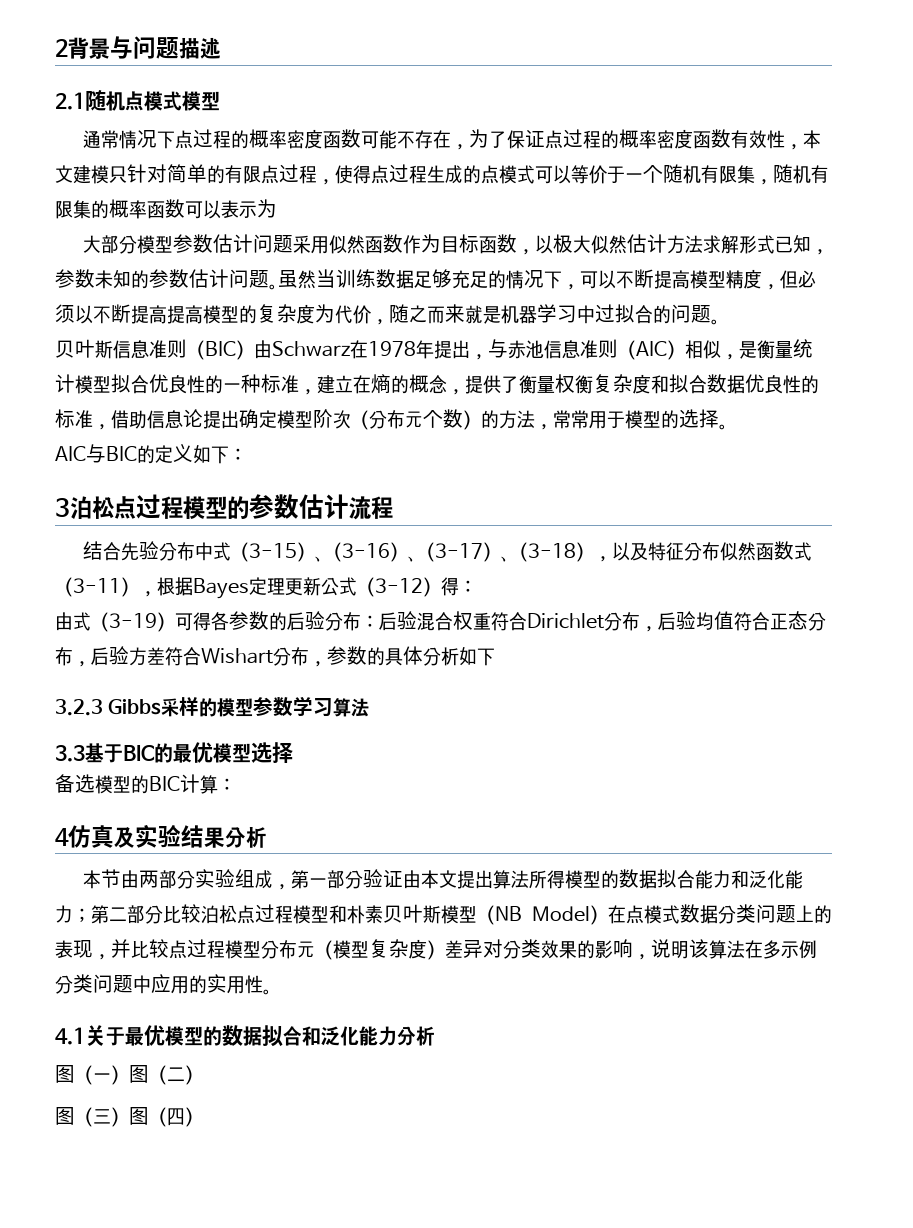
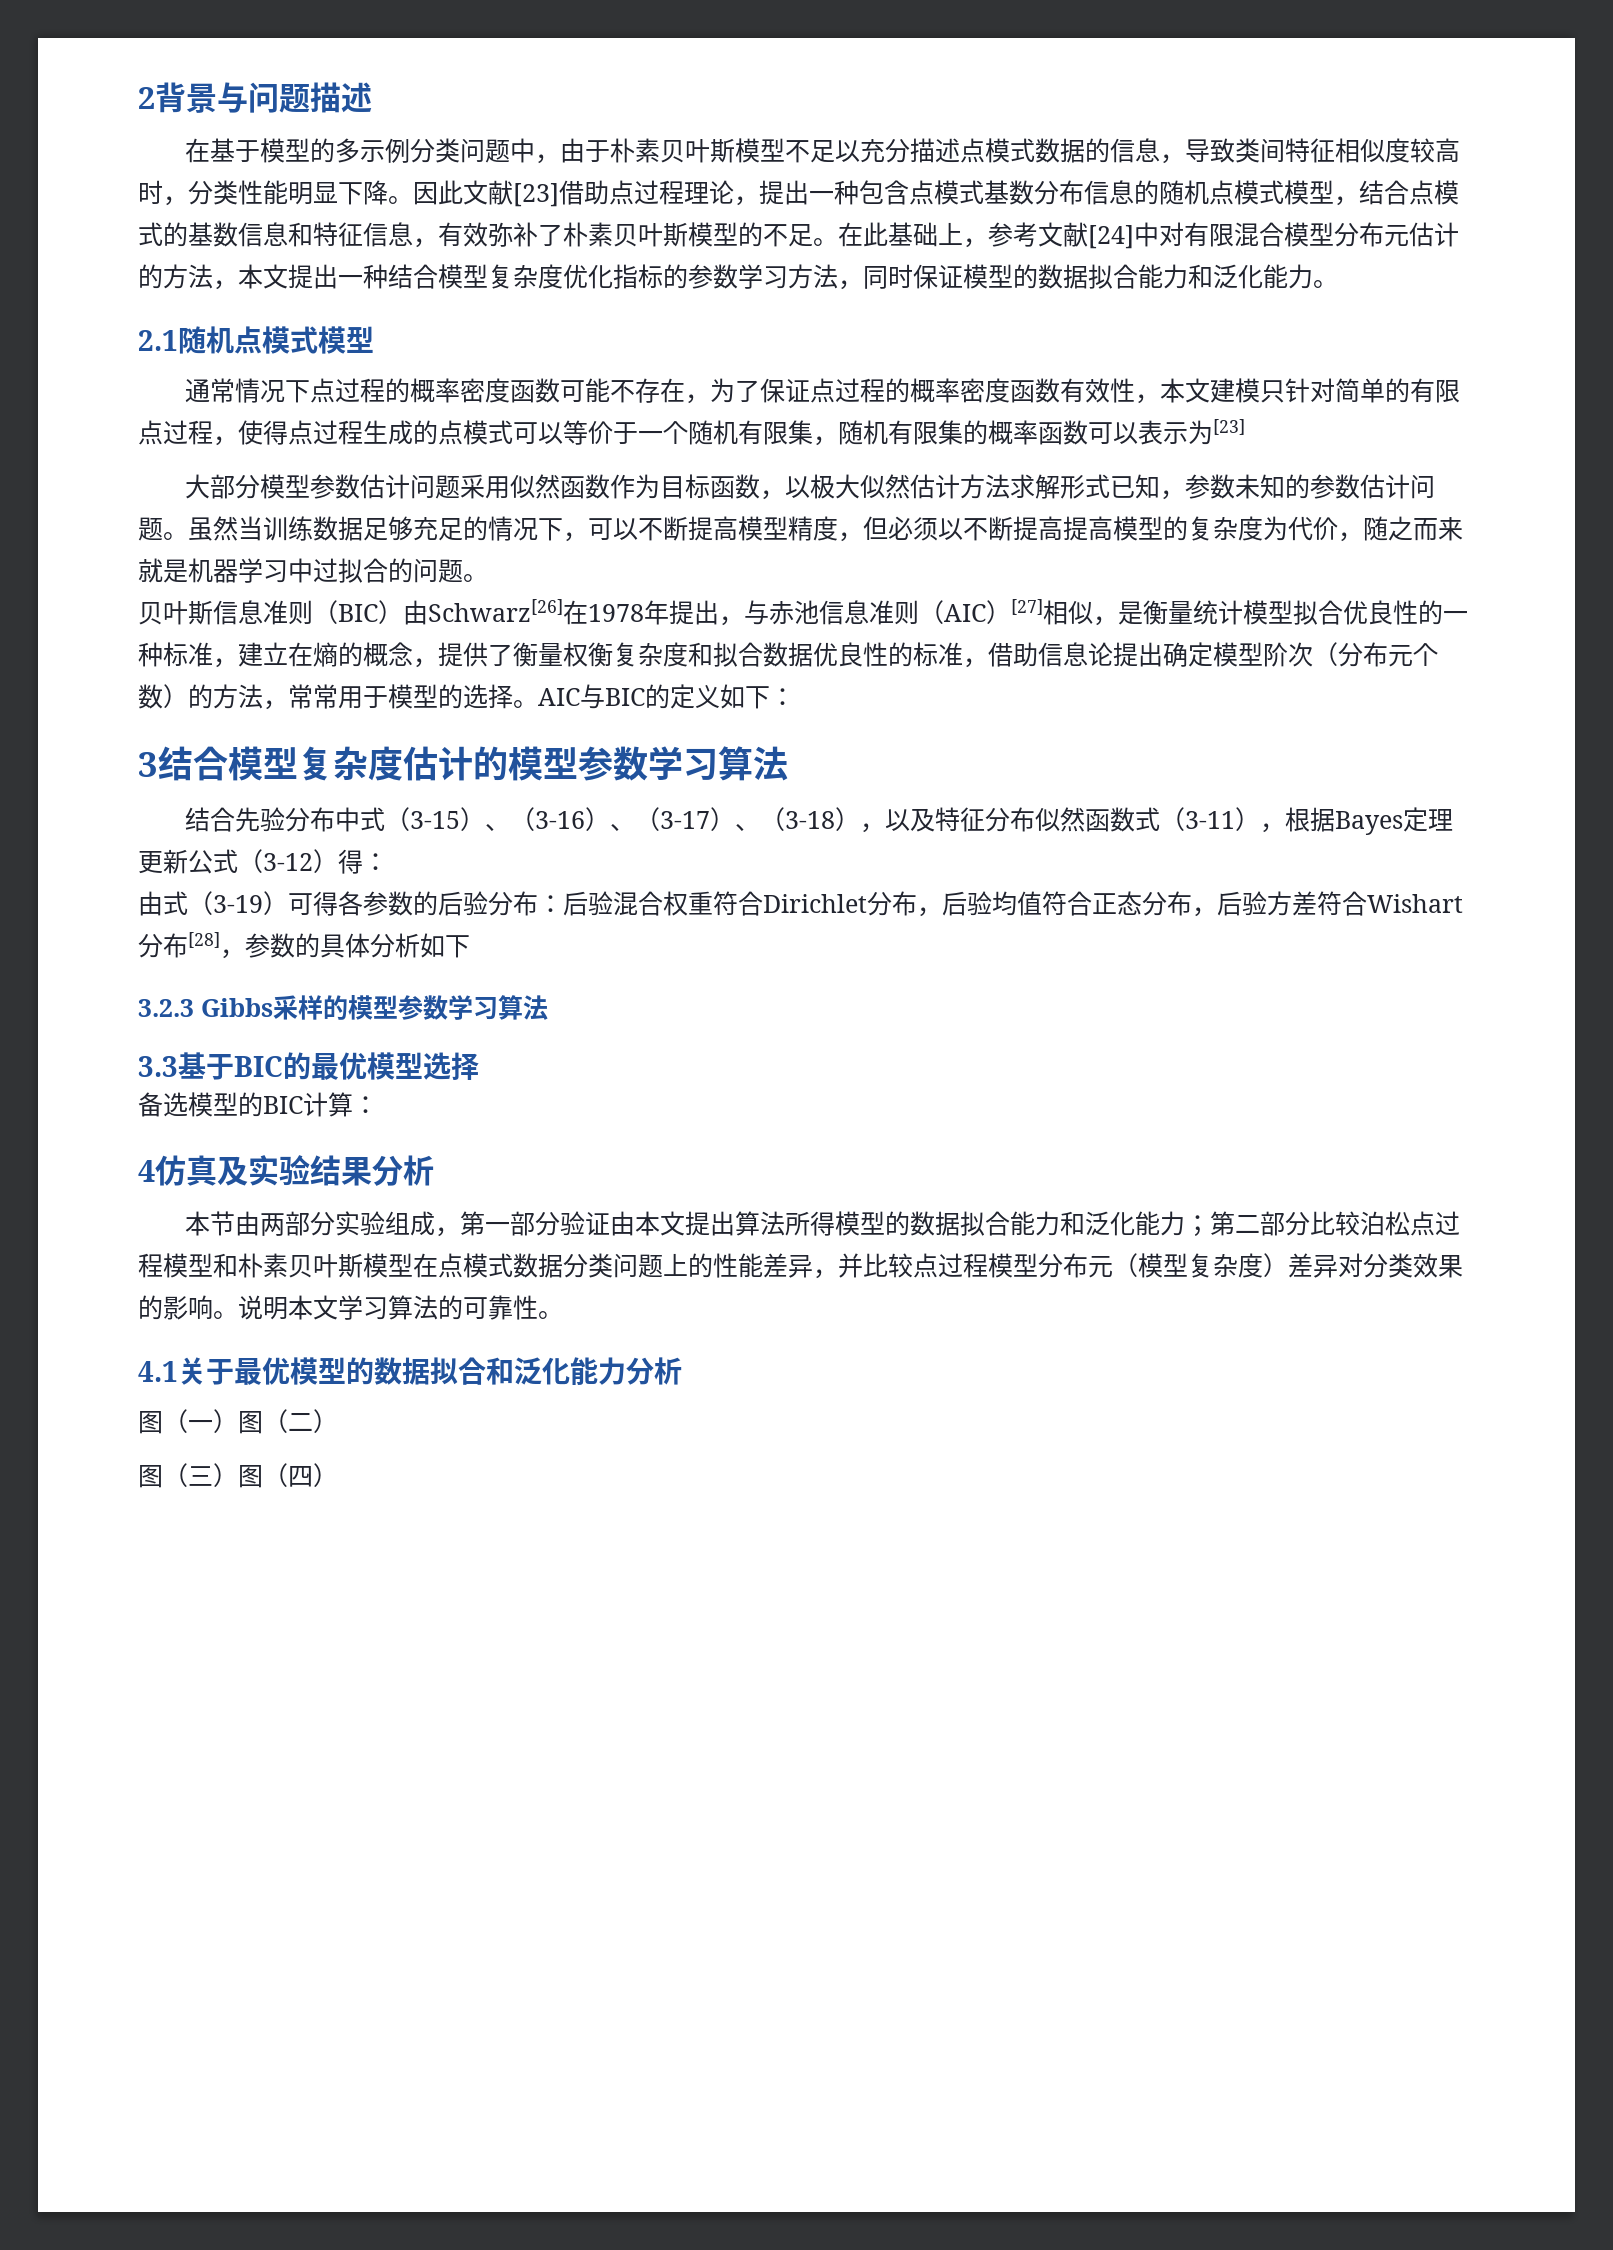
(221, 48) none -> [184,138,1460,164] [138,180,1459,207] [138,222,1459,249] [138,264,1338,290] // 在基于模型的多示例分类问题中，由于朴素贝叶斯模型不足以充分描述点模式数据的信息，导致类间特征相似度较高时，分类性能明显下降。因此文献[23]借助点过程理论，提出一种包含点模式基数分布信息的随机点模式模型，结合点模式的基数信息和特征信息，有效弥补了朴素贝叶斯模型的不足。在此基础上，参考文献[24]中对有限混合模型分布元估计的方法，本文提出一种结合模型复杂度优化指标的参数学习方法，同时保证模型的数据拟合能力和泛化能力。
(277, 208) none -> [1213,419,1245,435] [23]
[272,341,350,357] Schwarz -> [428,599,563,622] Schwarz[26]
(685, 350) none -> [1011,599,1043,615] [27]
(728, 427) // -> (538, 704) none
[70,494,393,520] 泊松点过程模型的参数估计流程 -> [158,746,788,781] 结合模型复杂度估计的模型参数学习算法
(309, 656) none -> [188,932,220,948] [28]
[477,905,608,925] （NB Model） -> (413, 1265) none
[55,940,93,959] 表现 -> [713,1253,813,1278] 性能差异
[633,939,817,960] [55,974,245,994] ，说明该算法在多示例分类问题中应用的实用 -> [213,1295,513,1320] 。说明本文学习算法的可靠

